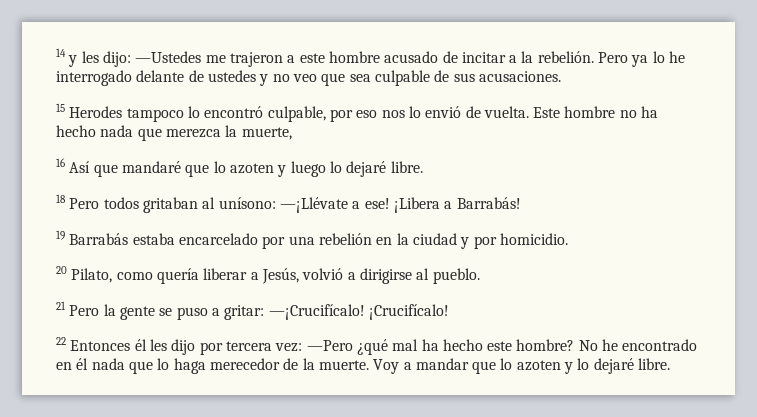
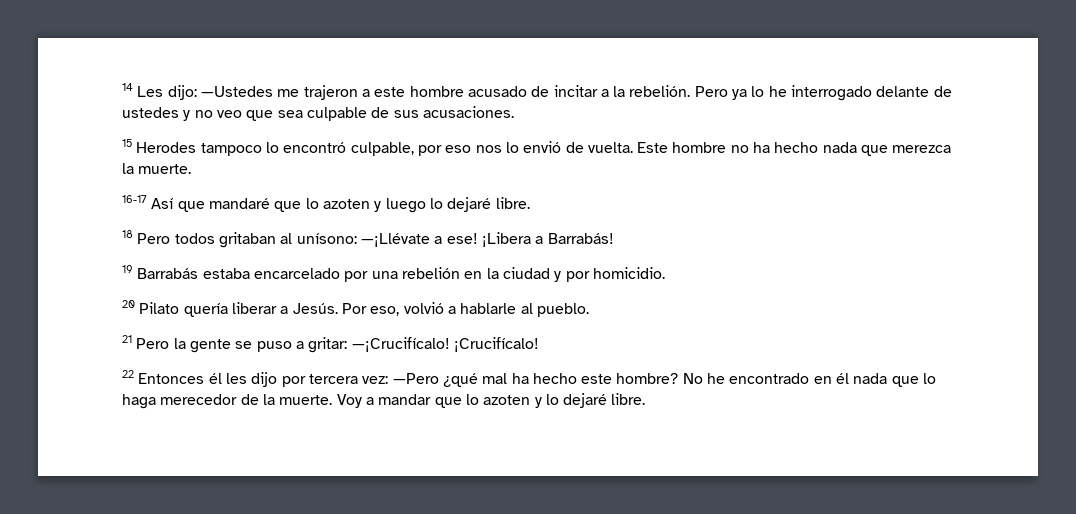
[68,51,99,67] y les -> [137,86,164,97] Les
[241,127,292,140] [56,158,65,167] muerte, // 16 -> [138,164,192,174] [122,195,147,203] muerte. // 16-17
[71,268,153,283] Pilato, como -> [139,302,180,314] Pilato
[261,268,299,284] Jesús, -> [292,303,400,316] Jesús. Por eso,
[359,268,412,284] dirigirse -> [460,303,517,314] hablarle

